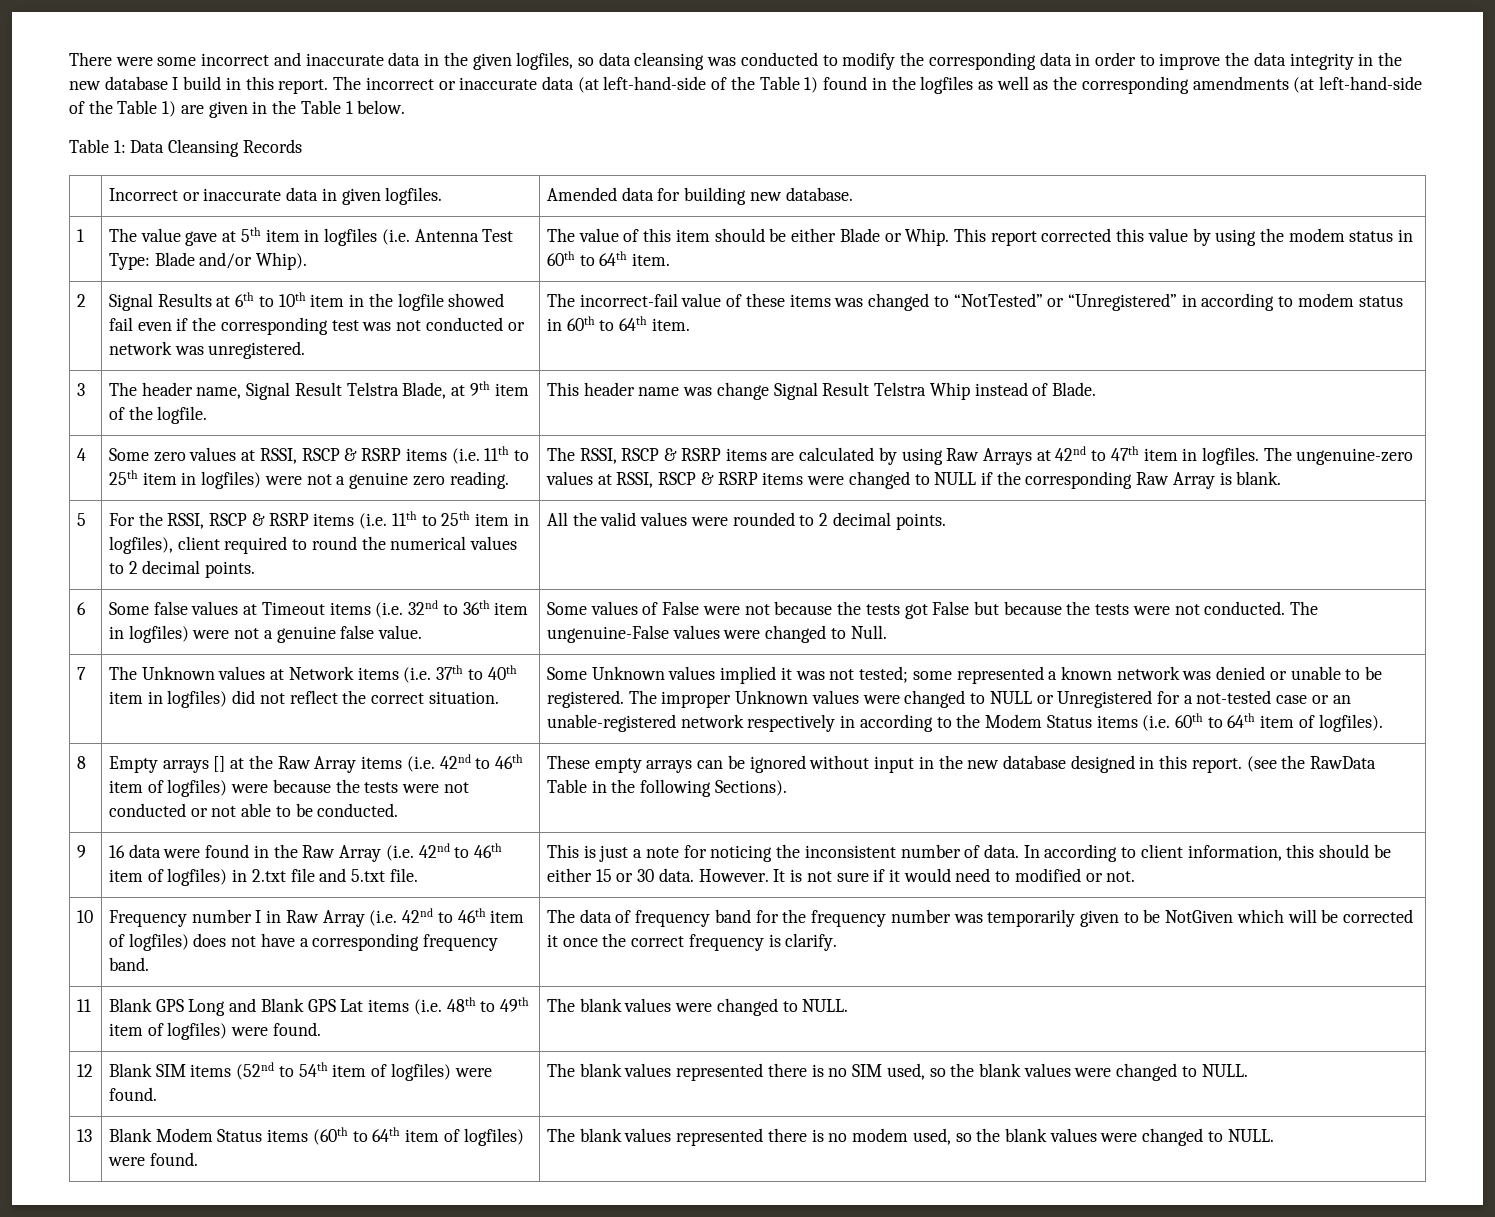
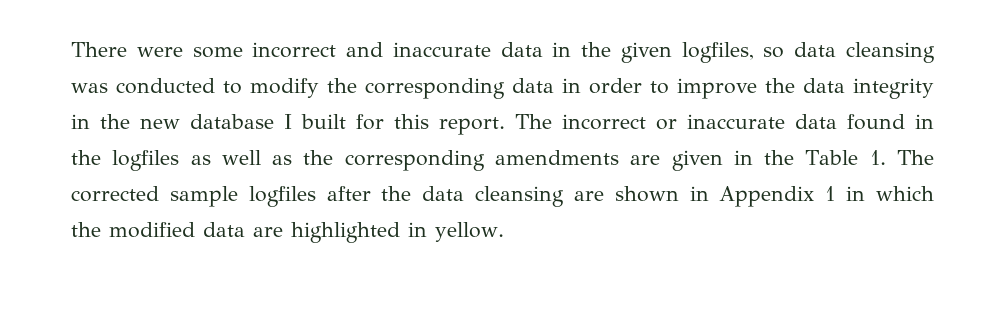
[183,76,241,90] build in -> [301,114,384,130] built for
[577,76,819,93] (at left-hand-side of the Table 1) -> (837, 121) none
[1293,76,1423,93] [69,100,177,117] (at left-hand-side of the Table 1) -> (620, 157) none
[345,100,406,114] [69,139,302,157] [108,187,443,205] [546,187,853,205] [76,229,84,242] [108,227,514,246] [108,252,308,270] [546,228,1414,246] [546,251,671,266] [76,294,86,307] [108,292,505,311] [108,317,525,335] [108,341,306,359] [546,293,1403,311] [546,316,690,331] [76,383,85,396] [108,381,529,400] [108,406,208,424] [546,382,1096,400] [76,448,86,461] [108,446,529,464] [108,470,509,489] [546,446,1414,465] [545,471,1282,489] [76,513,86,526] [108,511,529,529] [108,536,518,554] [108,560,256,578] [546,512,946,530] [76,602,86,615] [108,600,529,618] [108,625,423,643] [546,601,1319,619] [546,625,887,643] [76,667,86,680] [108,665,517,683] [108,690,499,708] [546,666,1383,684] [546,690,1351,708] [546,713,1383,732] [76,756,86,769] [108,754,523,773] [108,779,469,797] [108,803,399,817] [546,755,1377,773] [546,779,787,797] [76,845,86,858] [108,843,502,862] [108,868,418,886] [546,844,1391,862] [546,868,1136,882] [76,910,93,923] [108,908,525,927] [108,933,499,951] [108,957,149,971] [546,909,1414,927] [546,933,838,951] [76,999,91,1012] [108,997,529,1016] [108,1022,321,1040] [546,998,849,1016] [76,1064,93,1077] [108,1062,492,1081] [108,1087,157,1101] [546,1063,1248,1081] [76,1129,92,1142] [108,1127,524,1146] [107,1152,198,1166] [546,1128,1274,1146] 1 below. // Table 1: Data Cleansing Records // | Incorrect or inaccurate data in given logfiles. | Amended data for building new database. // 1 | The value gave at 5th item in logfiles (i.e. Antenna Test Type: Blade and/or Whip). | The value of this item should be either Blade or Whip. This report corrected this value by using the modem status in 60th to 64th item. // 2 | Signal Results at 6th to 10th item in the logfile showed fail even if the corresponding test was not conducted or network was unregistered. | The incorrect-fail value of these items was changed to “NotTested” or “Unregistered” in according to modem status in 60th to 64th item. // 3 | The header name, Signal Result Telstra Blade, at 9th item of the logfile. | This header name was change Signal Result Telstra Whip instead of Blade. // 4 | Some zero values at RSSI, RSCP & RSRP items (i.e. 11th to 25th item in logfiles) were not a genuine zero reading. | The RSSI, RSCP & RSRP items are calculated by using Raw Arrays at 42nd to 47th item in logfiles. The ungenuine-zero values at RSSI, RSCP & RSRP items were changed to NULL if the corresponding Raw Array is blank. // 5 | For the RSSI, RSCP & RSRP items (i.e. 11th to 25th item in logfiles), client required to round the numerical values to 2 decimal points. | All the valid values were rounded to 2 decimal points. // 6 | Some false values at Timeout items (i.e. 32nd to 36th item in logfiles) were not a genuine false value. | Some values of False were not because the tests got False but because the tests were not conducted. The ungenuine-False values were changed to Null. // 7 | The Unknown values at Network items (i.e. 37th to 40th item in logfiles) did not reflect the correct situation. | Some Unknown values implied it was not tested; some represented a known network was denied or unable to be registered. The improper Unknown values were changed to NULL or Unregistered for a not-tested case or an unable-registered network respectively in according to the Modem Status items (i.e. 60th to 64th item of logfiles). // 8 | Empty arrays [] at the Raw Array items (i.e. 42nd to 46th item of logfiles) were because the tests were not conducted or not able to be conducted. | These empty arrays can be ignored without input in the new database designed in this report. (see the RawData Table in the following Sections). // 9 | 16 data were found in the Raw Array (i.e. 42nd to 46th item of logfiles) in 2.txt file and 5.txt file. | This is just a note for noticing the inconsistent number of data. In according to client information, this should be either 15 or 30 data. However. It is not sure if it would need to modified or not. // 10 | Frequency number I in Raw Array (i.e. 42nd to 46th item of logfiles) does not have a corresponding frequency band. | The data of frequency band for the frequency number was temporarily given to be NotGiven which will be corrected it once the correct frequency is clarify. // 11 | Blank GPS Long and Blank GPS Lat items (i.e. 48th to 49th item of logfiles) were found. | The blank values were changed to NULL. // 12 | Blank SIM items (52nd to 54th item of logfiles) were found. | The blank values represented there is no SIM used, so the blank values were changed to NULL. // 13 | Blank Modem Status items (60th to 64th item of logfiles) were found. | The blank values represented there is no modem used, so the blank values were changed to NULL. -> [869,150,935,165] [71,186,934,207] [71,222,504,243] 1. The corrected sample logfiles after the data cleansing are shown in Appendix 1 in which the modified data are highlighted in yellow.

